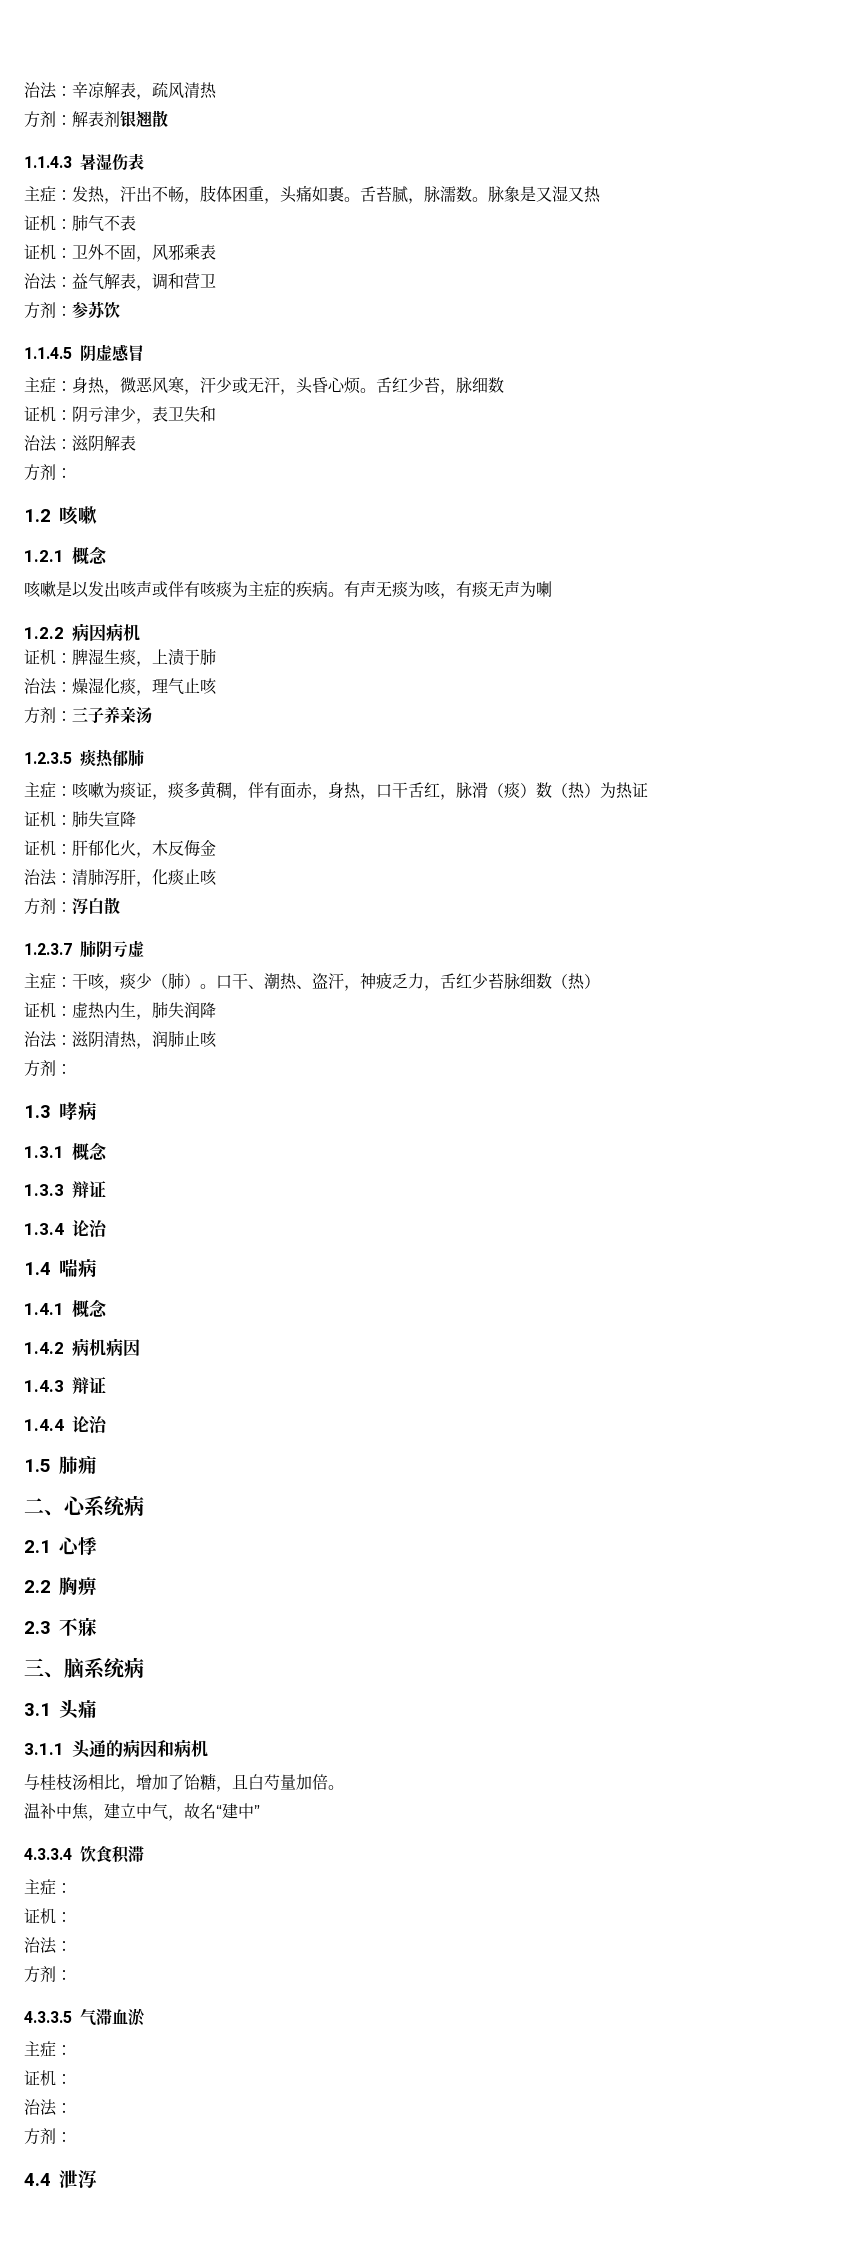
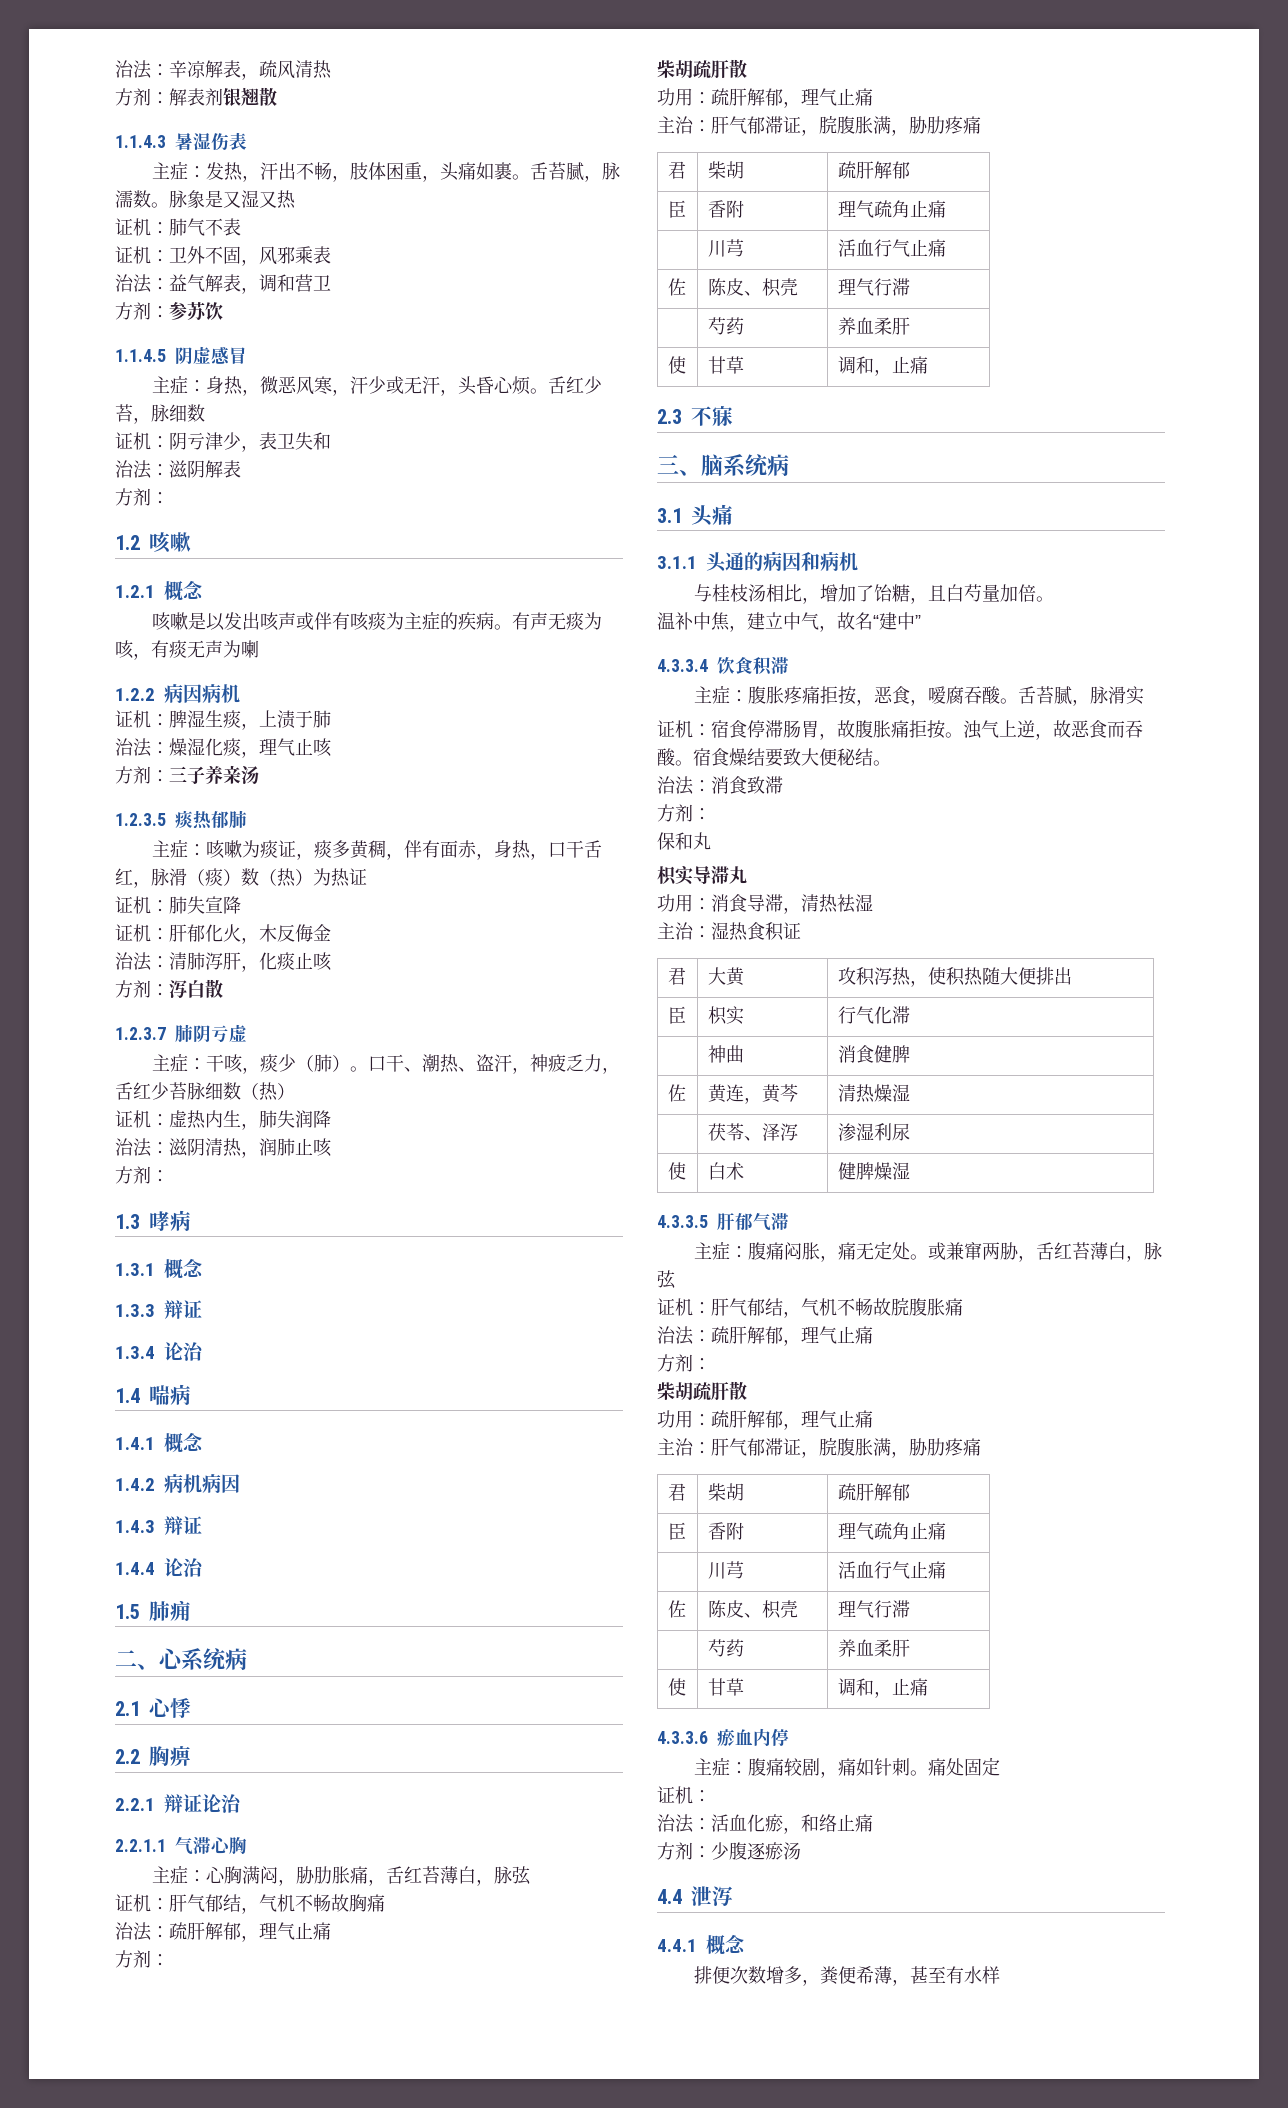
(97, 1586) none -> [115,1794,242,1813] [115,1836,247,1855] [152,1866,532,1886] [115,1894,385,1914] [115,1922,331,1942] [115,1950,169,1968] [657,59,747,79] [657,88,873,108] [657,116,981,136] [667,161,686,179] [707,161,744,179] [837,161,910,179] [667,200,686,218] [707,200,744,218] [837,200,946,218] [707,239,744,257] [837,239,946,257] [667,278,686,296] [707,278,798,297] [837,278,910,296] [707,317,744,335] [837,317,910,335] [667,356,686,374] [707,356,744,374] [837,356,928,376] // 2.2.1辩证论治 // 2.2.1.1气滞心胸 // 主症：心胸满闷，胁肋胀痛，舌红苔薄白，脉弦 // 证机：肝气郁结，气机不畅故胸痛 // 治法：疏肝解郁，理气止痛 // 方剂： // 柴胡疏肝散 // 功用：疏肝解郁，理气止痛 // 主治：肝气郁滞证，脘腹胀满，胁肋疼痛 // 君 | 柴胡 | 疏肝解郁 // 臣 | 香附 | 理气疏角止痛 // | 川芎 | 活血行气止痛 // 佐 | 陈皮、枳壳 | 理气行滞 // | 芍药 | 养血柔肝 // 使 | 甘草 | 调和，止痛
[24,1908,72,1924] [24,1937,72,1954] [24,1966,72,1983] [24,2008,145,2026] [24,2041,72,2057] [24,2070,72,2086] [24,2099,72,2116] [24,2128,72,2145] [24,2170,97,2189] // 证机： // 治法： // 方剂： // 4.3.3.5气滞血淤 // 主症： // 证机： // 治法： // 方剂： // 4.4泄泻 -> [748,686,1145,706] [657,720,1143,740] [657,748,891,767] [657,776,783,795] [657,804,711,822] [657,832,711,850] [657,866,747,886] [657,894,873,914] [657,922,801,941] [667,967,686,985] [707,967,745,986] [837,967,1072,987] [667,1006,686,1024] [707,1006,744,1025] [837,1006,910,1024] [707,1045,744,1063] [837,1045,910,1063] [667,1084,686,1102] [707,1084,798,1104] [837,1084,910,1103] [707,1123,798,1141] [837,1123,910,1141] [667,1162,686,1180] [707,1162,744,1180] [837,1162,910,1180] [657,1212,789,1231] [694,1241,1163,1262] [657,1270,676,1289] [657,1298,963,1318] [657,1326,873,1346] [657,1354,711,1372] [657,1381,747,1401] [657,1410,873,1430] [657,1438,981,1458] [667,1483,686,1501] [707,1483,744,1501] [837,1483,910,1501] [667,1522,686,1540] [707,1522,744,1540] [837,1522,946,1540] [707,1561,744,1579] [837,1561,946,1579] [667,1600,686,1618] [707,1600,798,1619] [837,1600,910,1618] [707,1639,744,1657] [837,1639,910,1657] [667,1678,686,1696] [707,1678,744,1696] [837,1678,928,1698] [657,1728,789,1746] [694,1757,1001,1778] [657,1786,711,1804] [657,1814,873,1834] [657,1842,801,1860] [657,1886,733,1907] [657,1934,746,1955] [694,1966,1001,1986] 腹胀疼痛拒按，恶食，嗳腐吞酸。舌苔腻，脉滑实 // 证机：宿食停滞肠胃，故腹胀痛拒按。浊气上逆，故恶食而吞酸。宿食燥结要致大便秘结。 // 治法：消食致滞 // 方剂： // 保和丸 // 枳实导滞丸 // 功用：消食导滞，清热袪湿 // 主治：湿热食积证 // 君 | 大黄 | 攻积泻热，使积热随大便排出 // 臣 | 枳实 | 行气化滞 // | 神曲 | 消食健脾 // 佐 | 黄连，黄芩 | 清热燥湿 // | 茯苓、泽泻 | 渗湿利尿 // 使 | 白术 | 健脾燥湿 // 4.3.3.5肝郁气滞 // 主症：腹痛闷胀，痛无定处。或兼窜两胁，舌红苔薄白，脉弦 // 证机：肝气郁结，气机不畅故脘腹胀痛 // 治法：疏肝解郁，理气止痛 // 方剂： // 柴胡疏肝散 // 功用：疏肝解郁，理气止痛 // 主治：肝气郁滞证，脘腹胀满，胁肋疼痛 // 君 | 柴胡 | 疏肝解郁 // 臣 | 香附 | 理气疏角止痛 // | 川芎 | 活血行气止痛 // 佐 | 陈皮、枳壳 | 理气行滞 // | 芍药 | 养血柔肝 // 使 | 甘草 | 调和，止痛 // 4.3.3.6瘀血内停 // 主症：腹痛较剧，痛如针刺。痛处固定 // 证机： // 治法：活血化瘀，和络止痛 // 方剂：少腹逐瘀汤 // 4.4泄泻 // 4.4.1概念 // 排便次数增多，粪便希薄，甚至有水样

